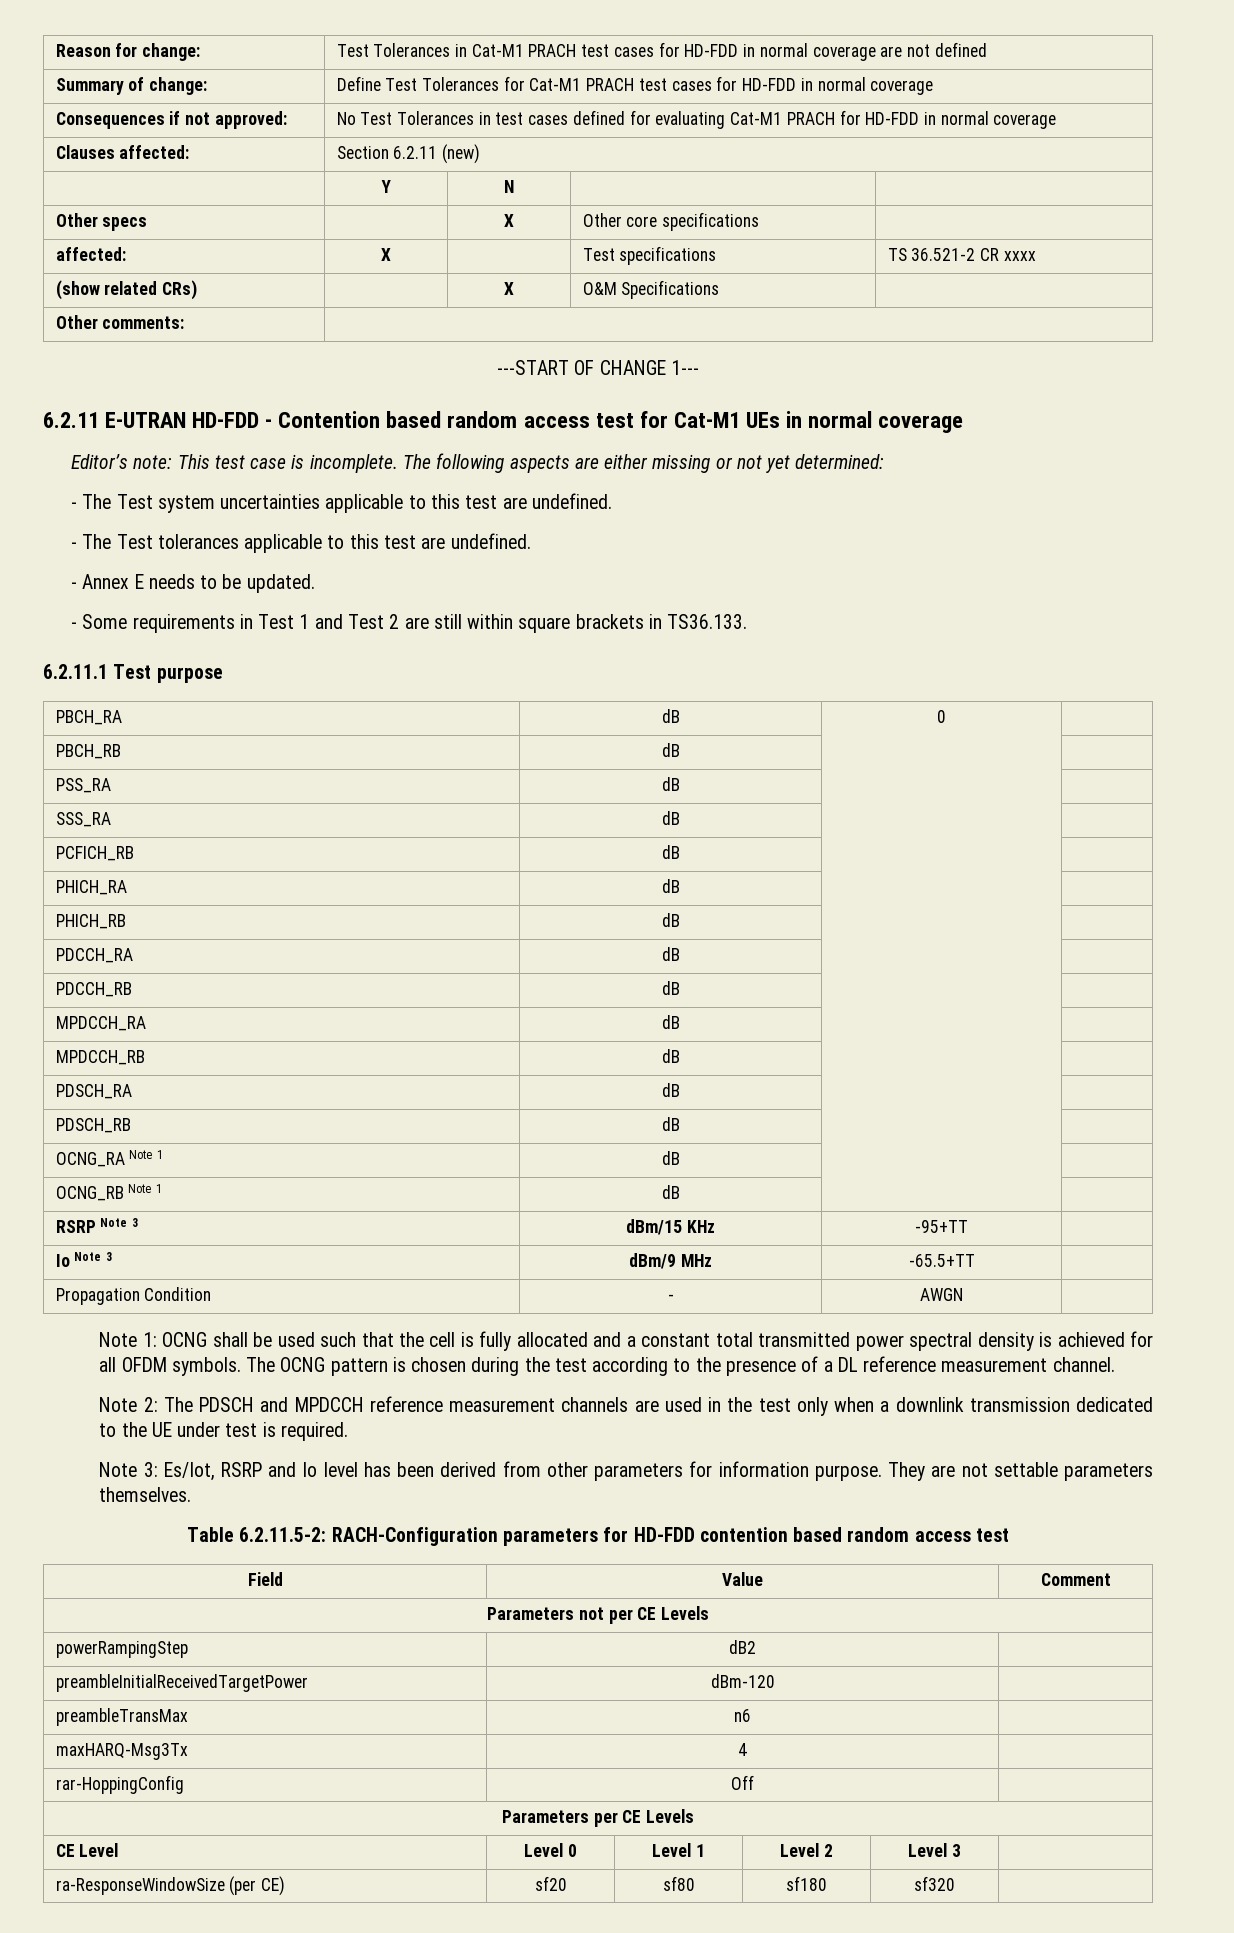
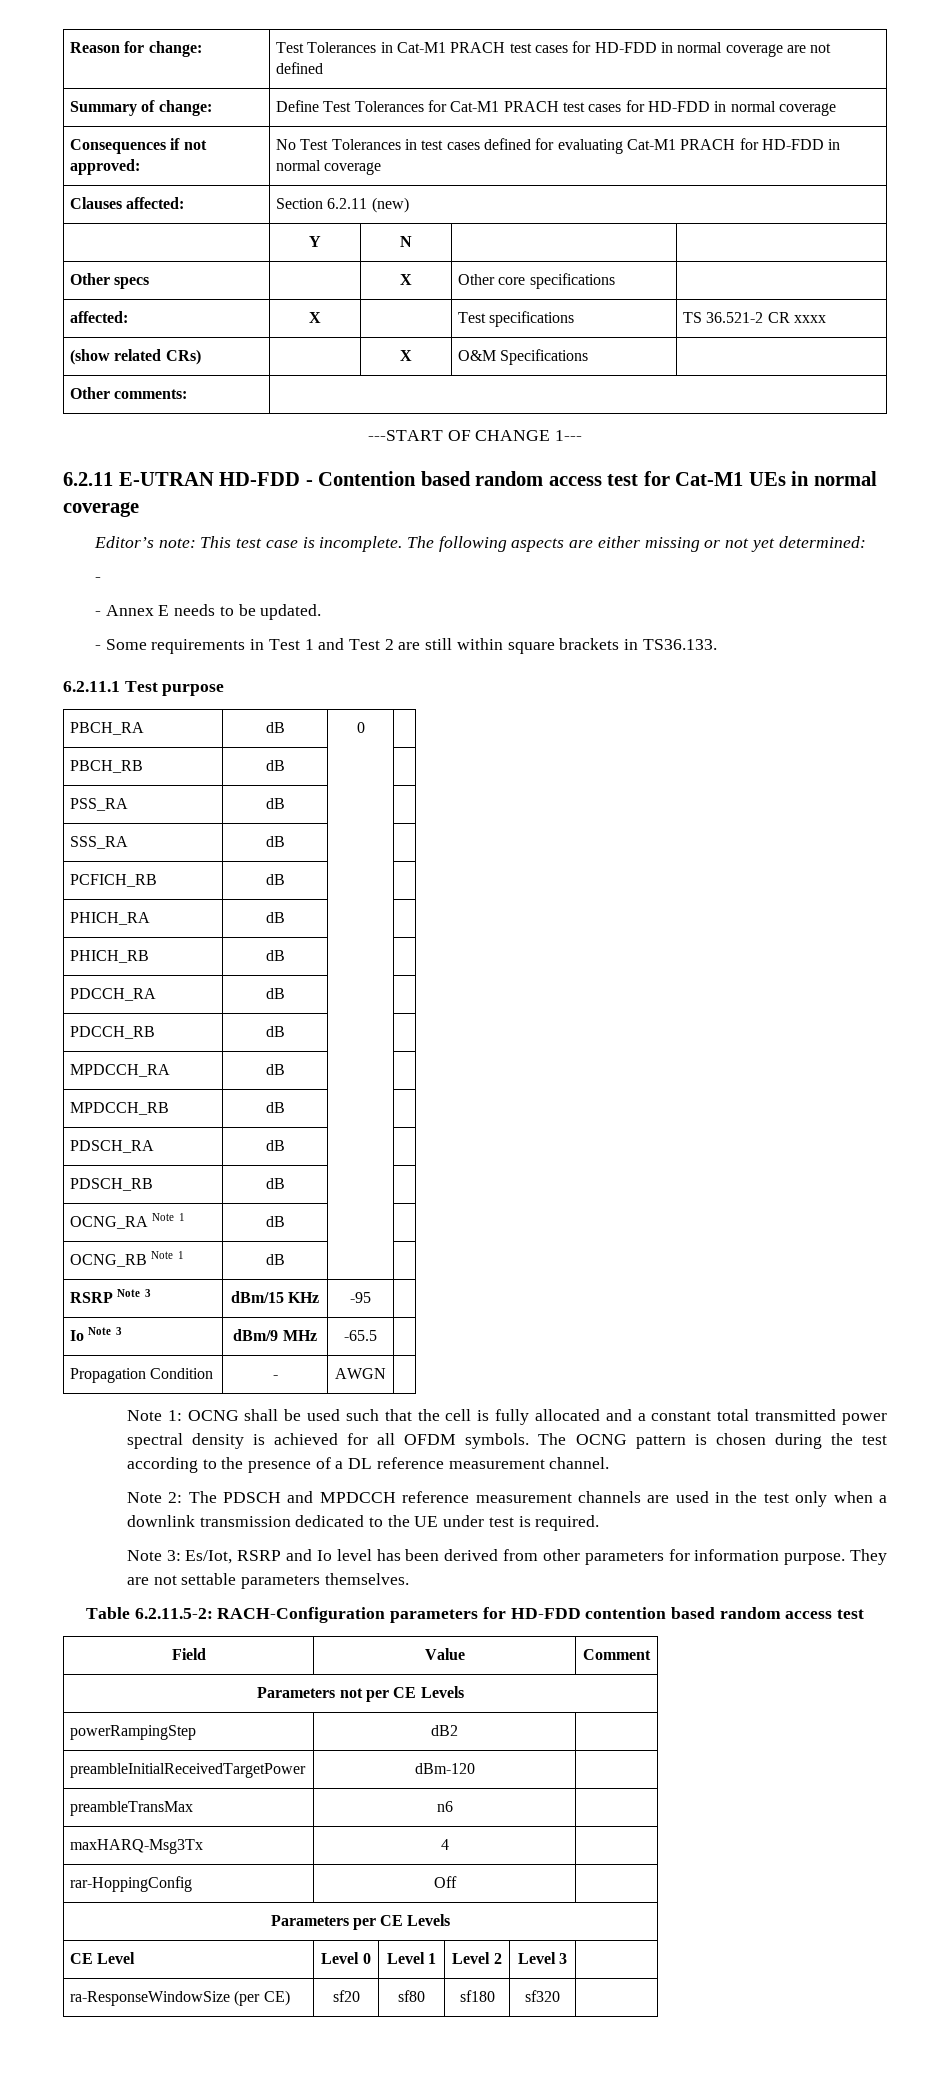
[82,493,612,513] [71,533,531,553] The Test system uncertainties applicable to this test are undefined. // - The Test tolerances applicable to this test are undefined. -> (101, 579) none
[915,1220,969,1233] -95+TT -> [350,1292,371,1303] -95
[908,1254,975,1267] -65.5+TT -> [344,1330,377,1341] -65.5

